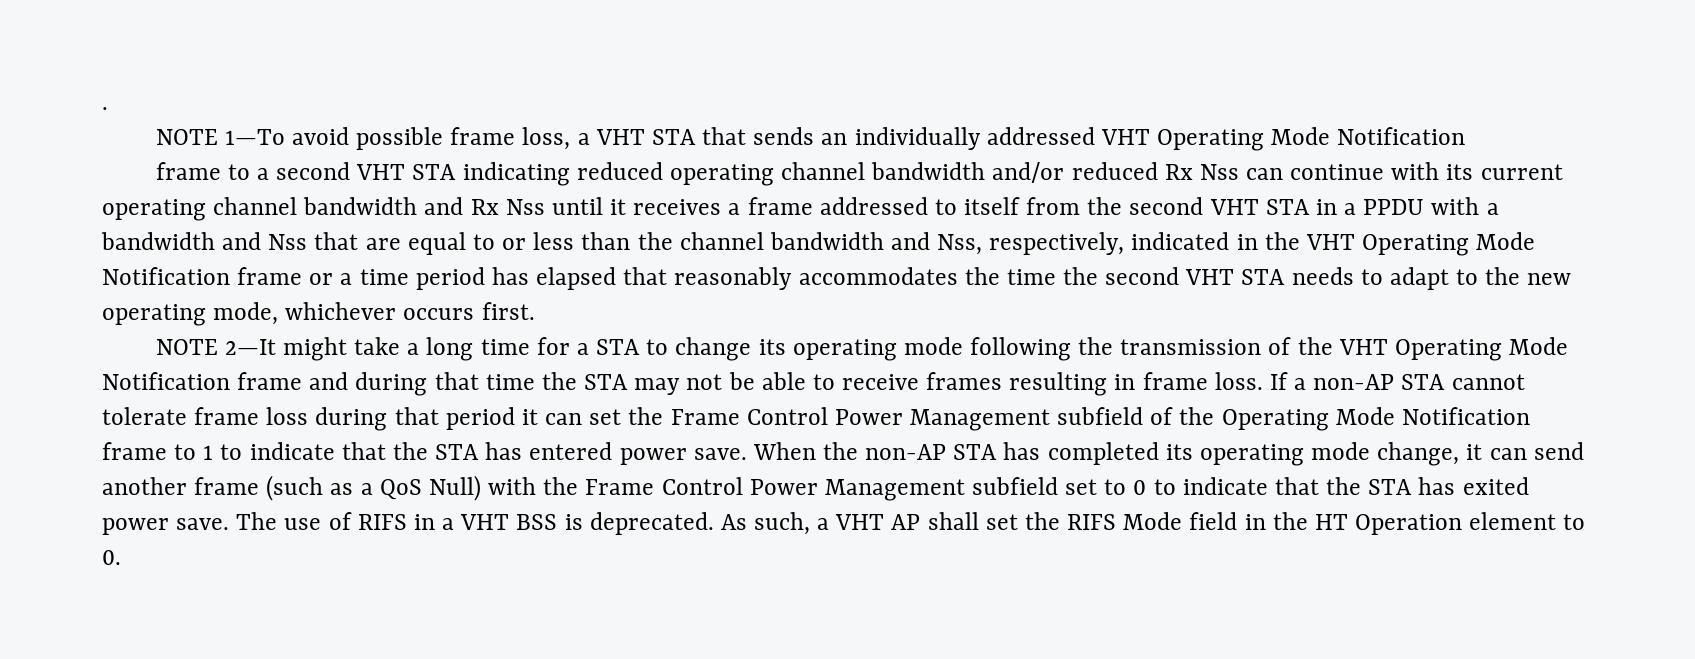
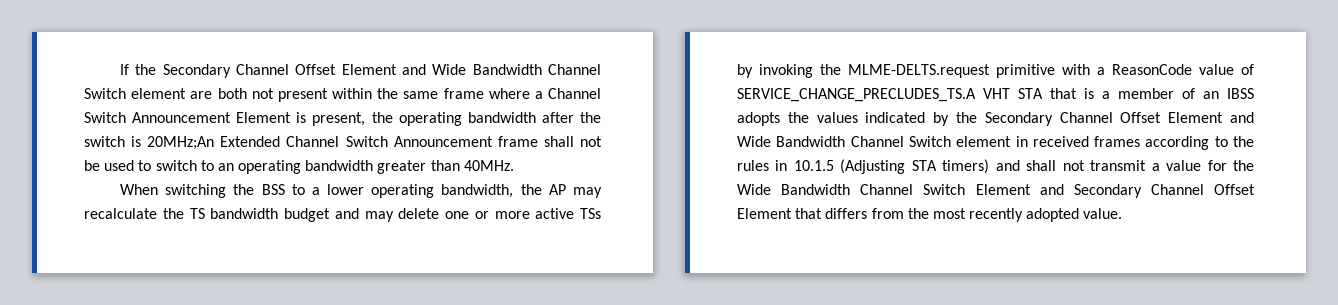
[102,107,108,110] [155,127,1466,151] [155,162,1563,186] [102,197,1499,221] [101,232,1536,256] [102,267,1572,290] [102,302,535,326] [155,337,1569,361] [102,372,1525,396] [102,407,1530,431] [102,442,1584,466] [102,475,1529,501] [102,512,1586,535] [102,550,121,565] . // NOTE 1—To avoid possible frame loss, a VHT STA that sends an individually addressed VHT Operating Mode Notification // frame to a second VHT STA indicating reduced operating channel bandwidth and/or reduced Rx Nss can continue with its current operating channel bandwidth and Rx Nss until it receives a frame addressed to itself from the second VHT STA in a PPDU with a bandwidth and Nss that are equal to or less than the channel bandwidth and Nss, respectively, indicated in the VHT Operating Mode Notification frame or a time period has elapsed that reasonably accommodates the time the second VHT STA needs to adapt to the new operating mode, whichever occurs first. // NOTE 2—It might take a long time for a STA to change its operating mode following the transmission of the VHT Operating Mode Notification frame and during that time the STA may not be able to receive frames resulting in frame loss. If a non-AP STA cannot tolerate frame loss during that period it can set the Frame Control Power Management subfield of the Operating Mode Notification frame to 1 to indicate that the STA has entered power save. When the non-AP STA has completed its operating mode change, it can send another frame (such as a QoS Null) with the Frame Control Power Management subfield set to 0 to indicate that the STA has exited power save. The use of RIFS in a VHT BSS is deprecated. As such, a VHT AP shall set the RIFS Mode field in the HT Operation element to 0. -> [120,64,601,78] [84,88,601,102] [84,112,601,126] [84,136,602,150] [84,160,514,174] [120,184,602,198] [84,208,601,222] [737,64,1254,78] [737,88,1254,102] [737,112,1254,126] [737,136,1254,150] [737,159,1254,174] [737,184,1255,198] [737,208,1123,222] If the Secondary Channel Offset Element and Wide Bandwidth Channel Switch element are both not present within the same frame where a Channel Switch Announcement Element is present, the operating bandwidth after the switch is 20MHz;An Extended Channel Switch Announcement frame shall not be used to switch to an operating bandwidth greater than 40MHz. // When switching the BSS to a lower operating bandwidth, the AP may recalculate the TS bandwidth budget and may delete one or more active TSs by invoking the MLME-DELTS.request primitive with a ReasonCode value of SERVICE_CHANGE_PRECLUDES_TS.A VHT STA that is a member of an IBSS adopts the values indicated by the Secondary Channel Offset Element and Wide Bandwidth Channel Switch element in received frames according to the rules in 10.1.5 (Adjusting STA timers) and shall not transmit a value for the Wide Bandwidth Channel Switch Element and Secondary Channel Offset Element that differs from the most recently adopted value.

